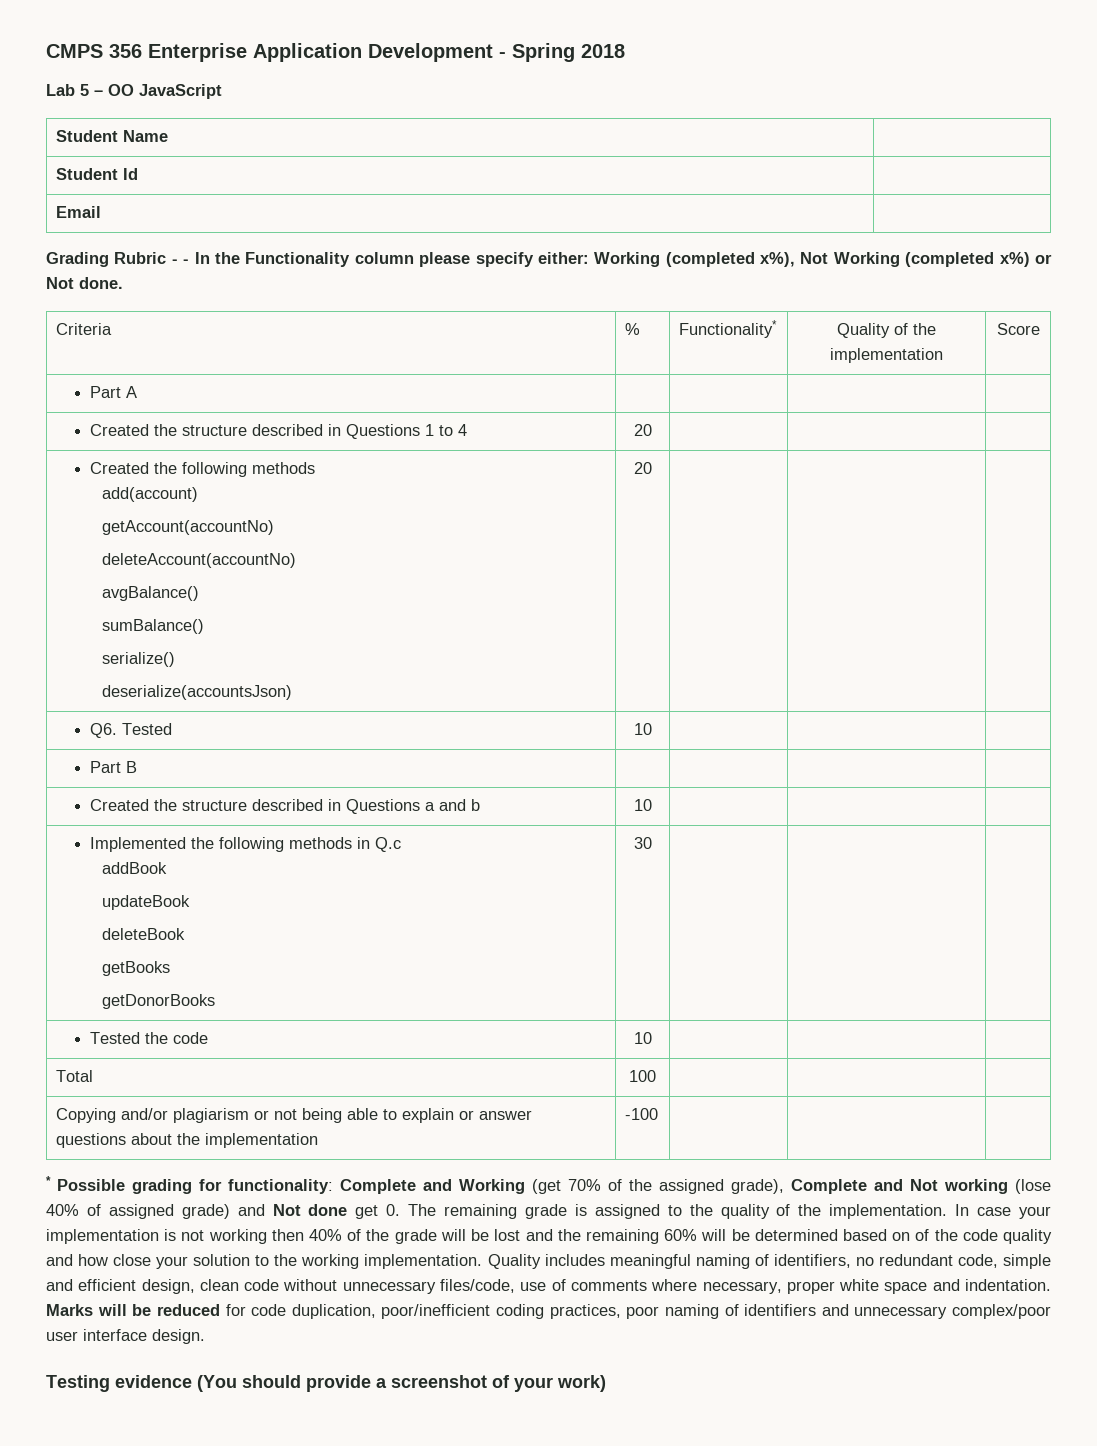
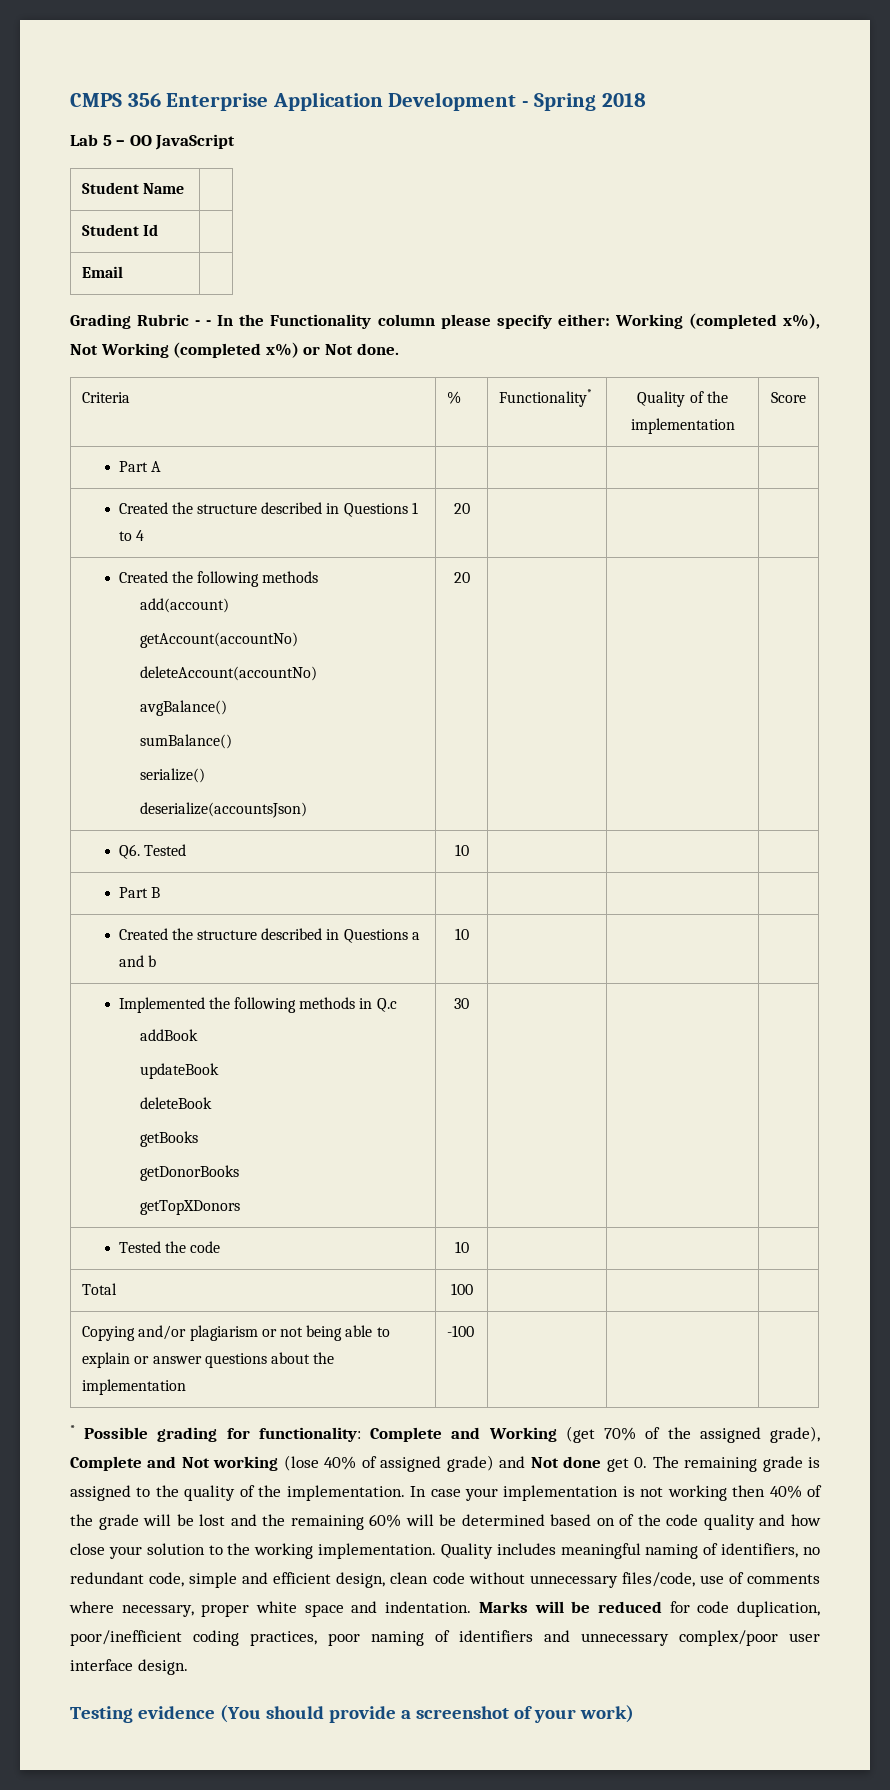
(216, 1001) none -> [140,1200,241,1215] // getTopXDonors

